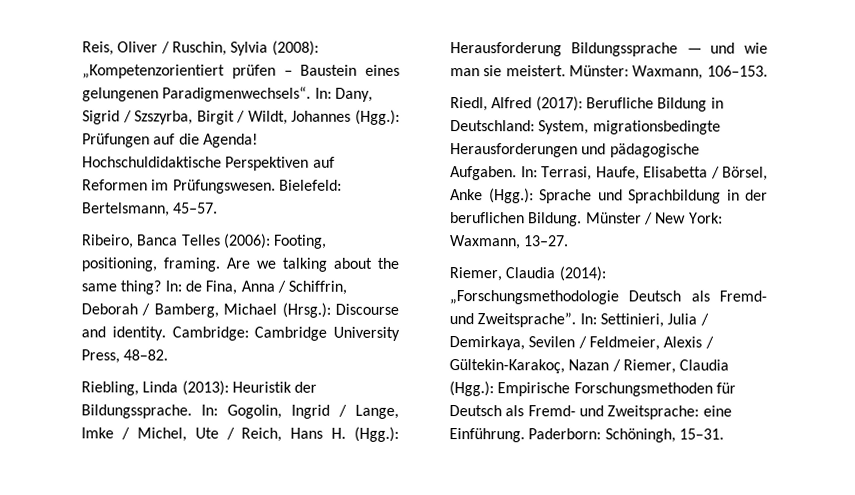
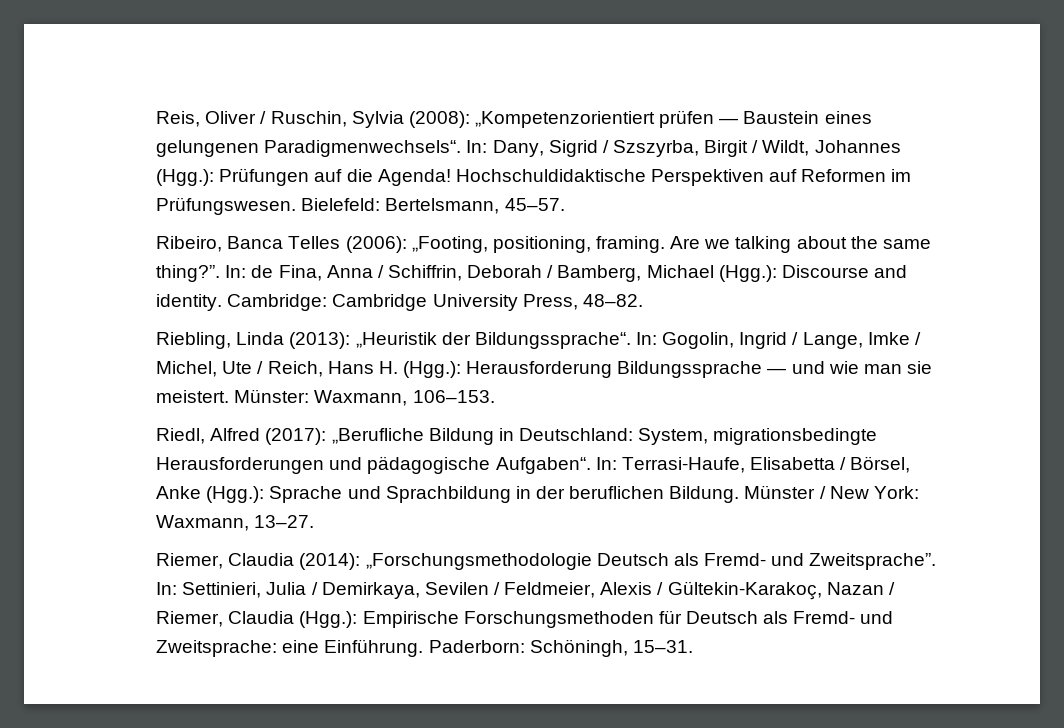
[283,70,293,76] – -> [719,118,739,124] —
[273,234,328,249] Footing, -> [411,236,488,253] „Footing,
[120,280,162,295] thing? -> [156,265,221,282] thing?”.
[281,302,331,318] (Hrsg.): -> [718,265,777,282] (Hgg.):
[232,381,318,393] [81,404,193,419] Heuristik der Bildungssprache. -> [355,332,631,349] „Heuristik der Bildungssprache“.
[586,97,655,109] Berufliche -> [331,428,424,444] „Berufliche
[450,166,640,181] Aufgaben. In: Terrasi, Haufe, -> [495,457,745,474] Aufgaben“. In: Terrasi-Haufe,

